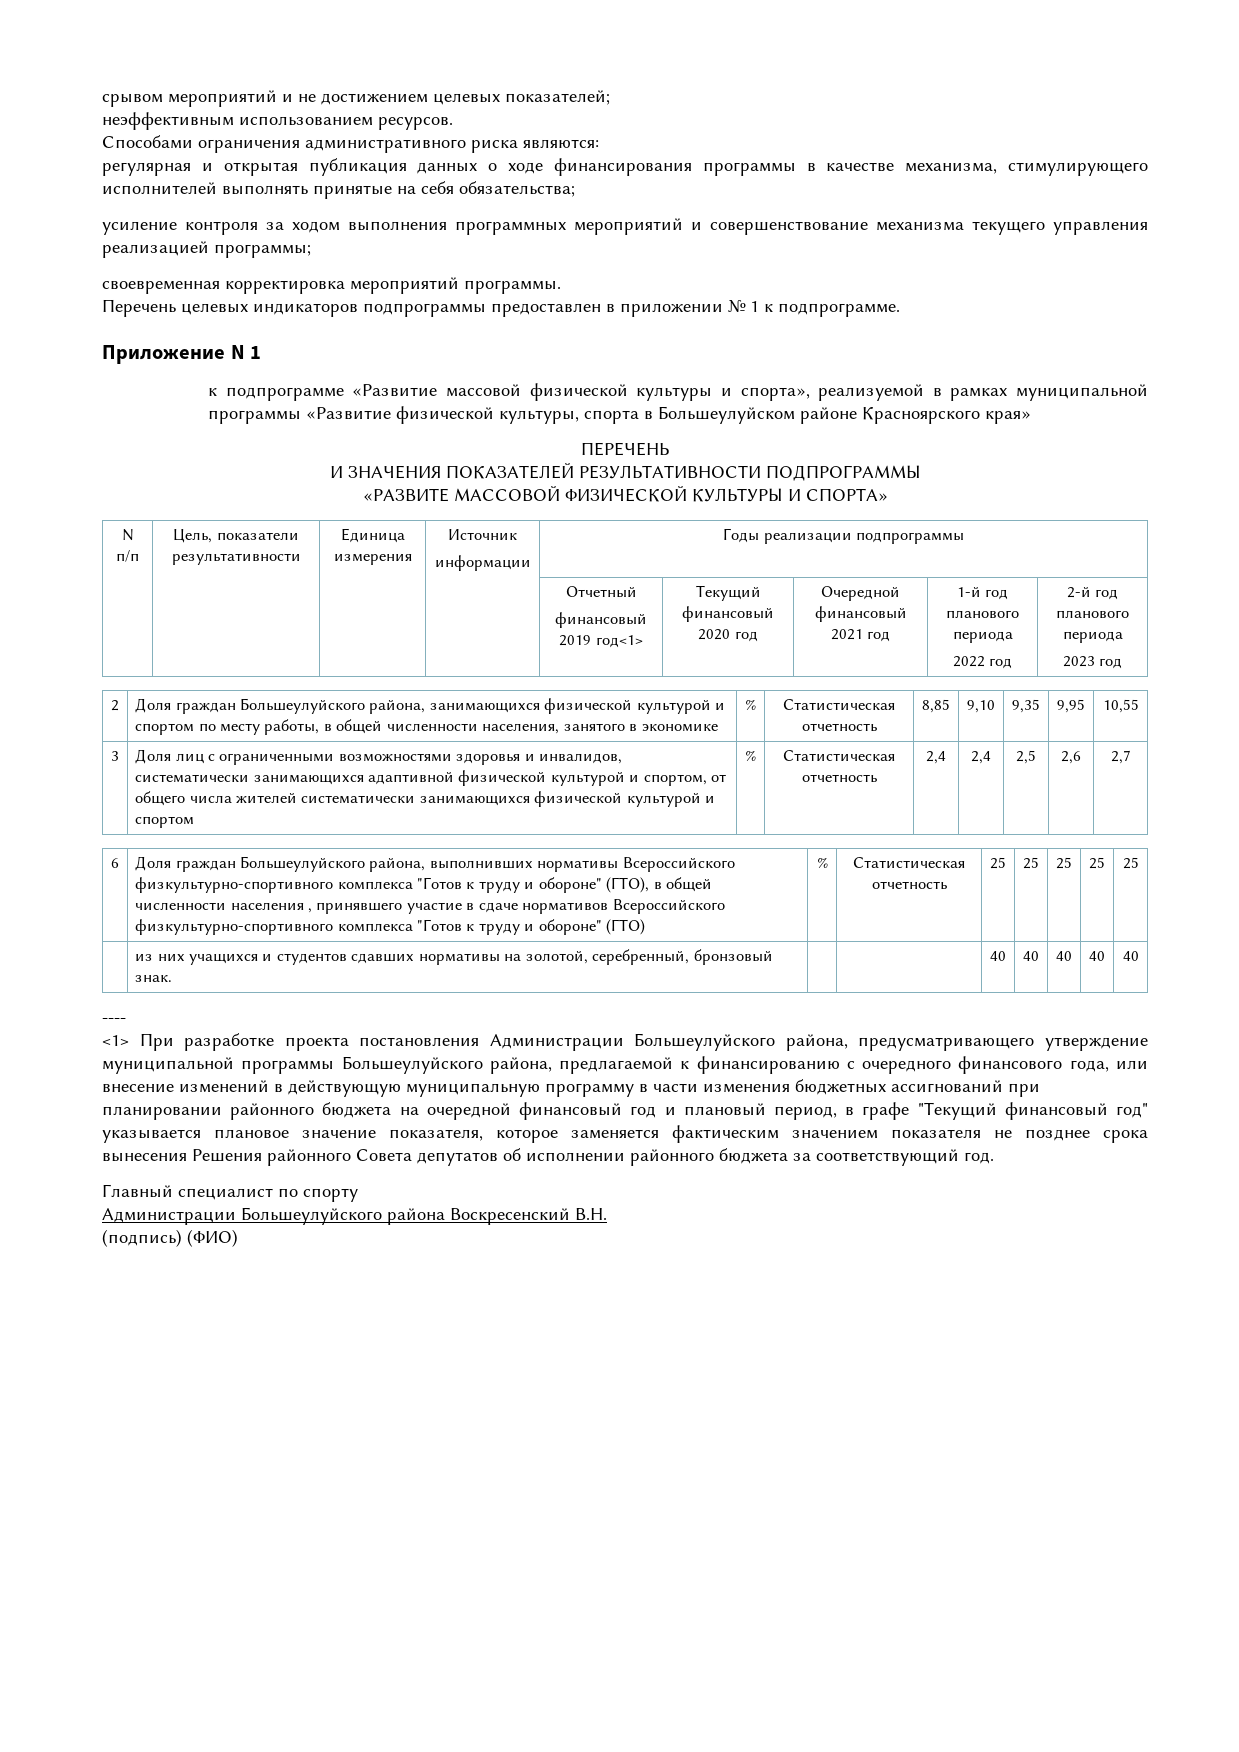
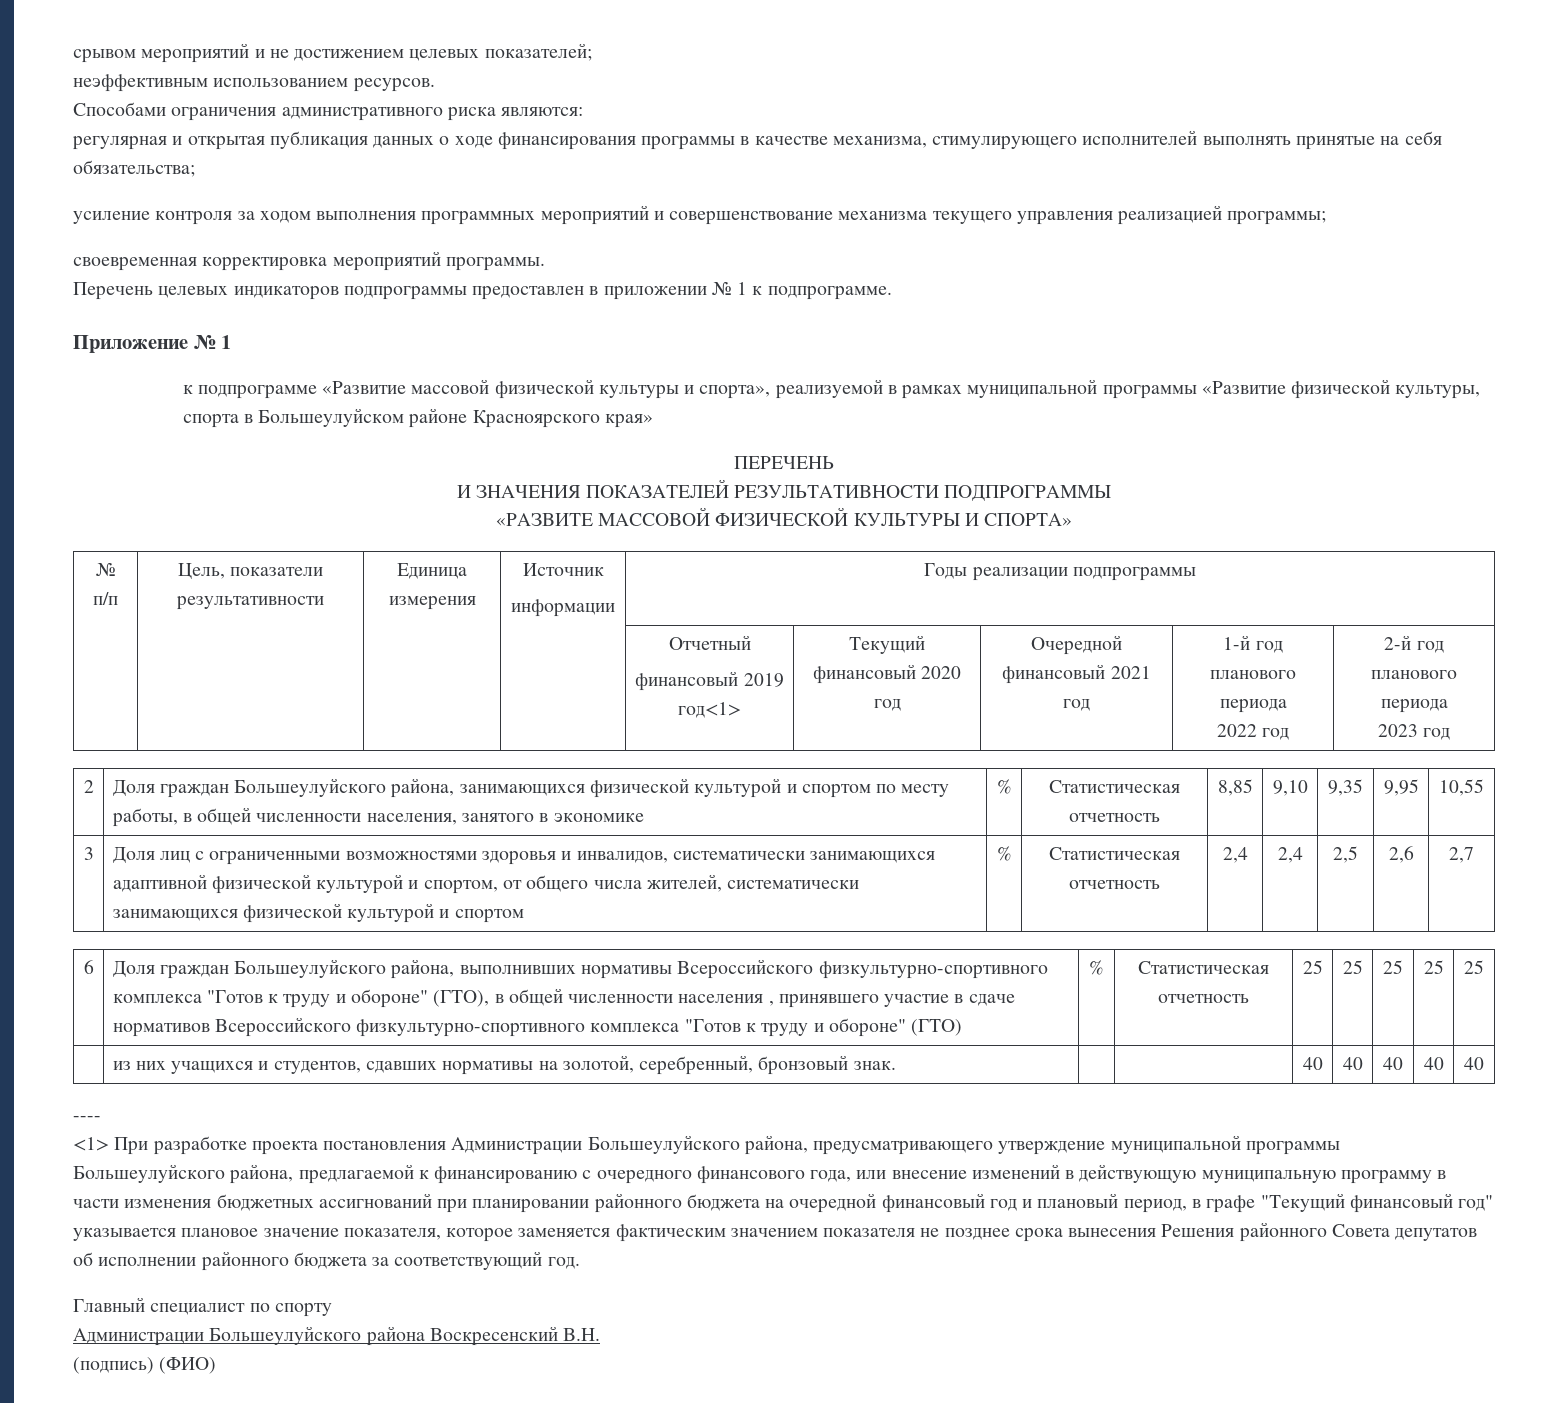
[230,345,245,359] N -> [193,335,216,349] №
[121,529,134,541] N -> [95,563,116,576] №
[235,793,297,803] жителей -> [646,874,722,892] жителей,
[276,953,347,965] студентов -> [273,1061,361,1074] студентов,

